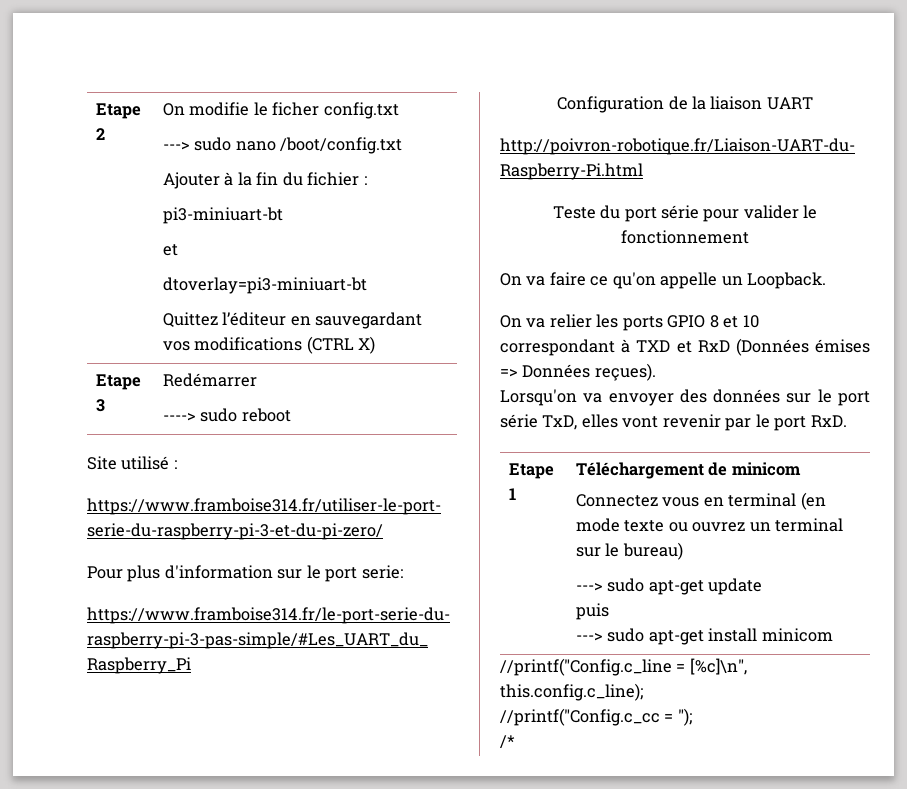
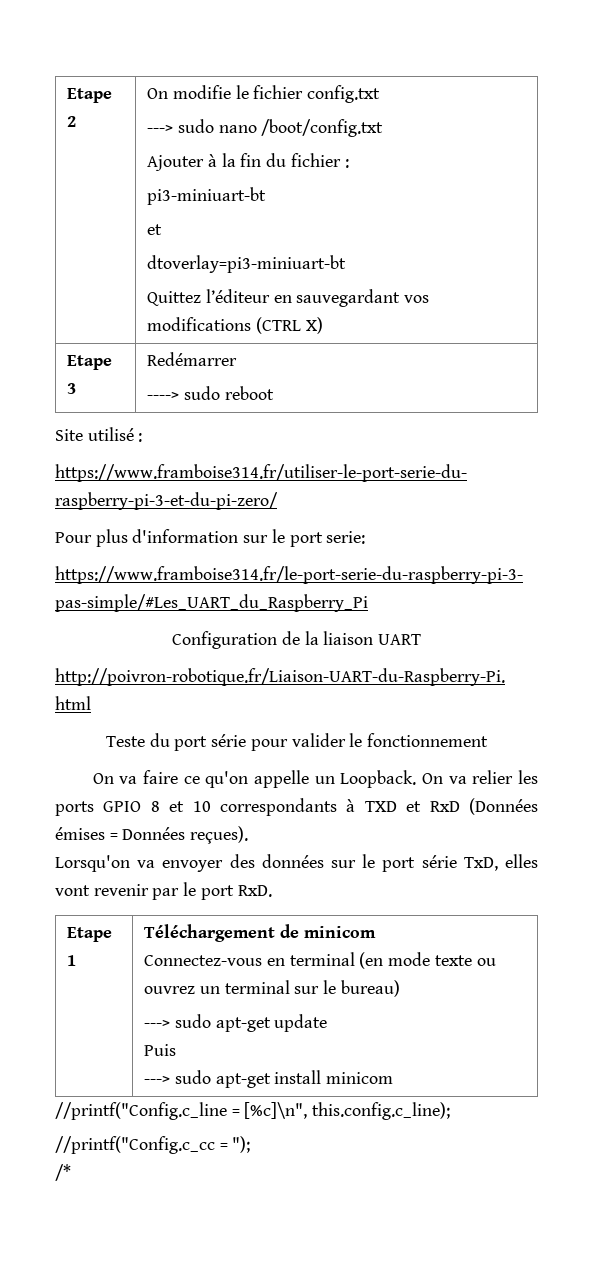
[272,102,320,116] ficher -> [253,85,304,99] fichier
(827, 280) // -> (417, 779) none
[500,339,615,356] correspondant -> [220,798,337,816] correspondants
[500,369,518,377] => -> [109,833,118,840] =
[575,494,700,507] Connectez vous -> [144,955,263,966] Connectez-vous
[575,603,609,620] puis -> [144,1044,177,1056] Puis

